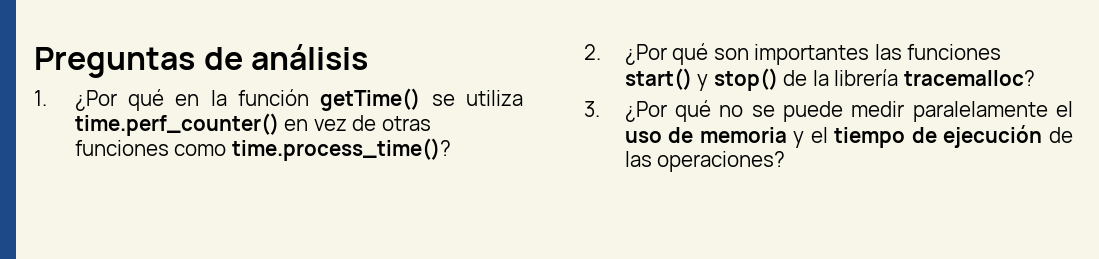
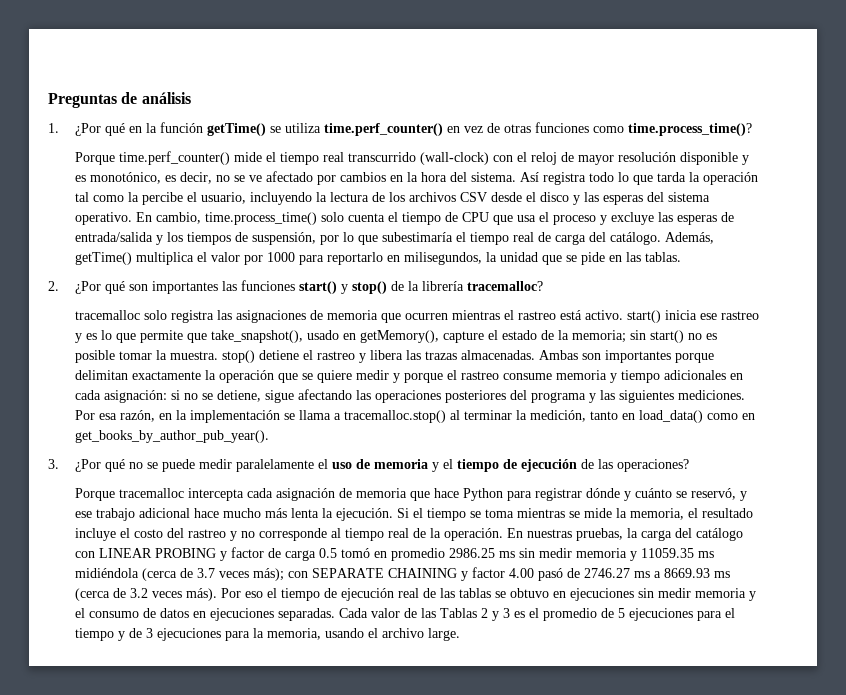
(451, 149) none -> [75,151,750,165] [75,171,759,185] [75,192,711,205] [75,212,735,225] [75,232,715,245] [75,252,682,265] // Porque time.perf_counter() mide el tiempo real transcurrido (wall-clock) con el reloj de mayor resolución disponible y es monotónico, es decir, no se ve afectado por cambios en la hora del sistema. Así registra todo lo que tarda la operación tal como la percibe el usuario, incluyendo la lectura de los archivos CSV desde el disco y las esperas del sistema operativo. En cambio, time.process_time() solo cuenta el tiempo de CPU que usa el proceso y excluye las esperas de entrada/salida y los tiempos de suspensión, por lo que subestimaría el tiempo real de carga del catálogo. Además, getTime() multiplica el valor por 1000 para reportarlo en milisegundos, la unidad que se pide en las tablas.
(1035, 78) none -> [75,310,760,323] [75,330,718,343] [75,350,715,363] [75,370,744,383] [75,389,746,403] [75,410,756,423] [75,430,270,443] // tracemalloc solo registra las asignaciones de memoria que ocurren mientras el rastreo está activo. start() inicia ese rastreo y es lo que permite que take_snapshot(), usado en getMemory(), capture el estado de la memoria; sin start() no es posible tomar la muestra. stop() detiene el rastreo y libera las trazas almacenadas. Ambas son importantes porque delimitan exactamente la operación que se quiere medir y porque el rastreo consume memoria y tiempo adicionales en cada asignación: si no se detiene, sigue afectando las operaciones posteriores del programa y las siguientes mediciones. Por esa razón, en la implementación se llama a tracemalloc.stop() al terminar la medición, tanto en load_data() como en get_books_by_author_pub_year().
(786, 161) none -> [75,488,748,501] [75,508,754,521] [75,528,744,541] [75,547,715,561] [75,567,731,581] [75,588,757,601] [75,608,736,621] [75,628,461,641] // Porque tracemalloc intercepta cada asignación de memoria que hace Python para registrar dónde y cuánto se reservó, y ese trabajo adicional hace mucho más lenta la ejecución. Si el tiempo se toma mientras se mide la memoria, el resultado incluye el costo del rastreo y no corresponde al tiempo real de la operación. En nuestras pruebas, la carga del catálogo con LINEAR PROBING y factor de carga 0.5 tomó en promedio 2986.25 ms sin medir memoria y 11059.35 ms midiéndola (cerca de 3.7 veces más); con SEPARATE CHAINING y factor 4.00 pasó de 2746.27 ms a 8669.93 ms (cerca de 3.2 veces más). Por eso el tiempo de ejecución real de las tablas se obtuvo en ejecuciones sin medir memoria y el consumo de datos en ejecuciones separadas. Cada valor de las Tablas 2 y 3 es el promedio de 5 ejecuciones para el tiempo y de 3 ejecuciones para la memoria, usando el archivo large.

